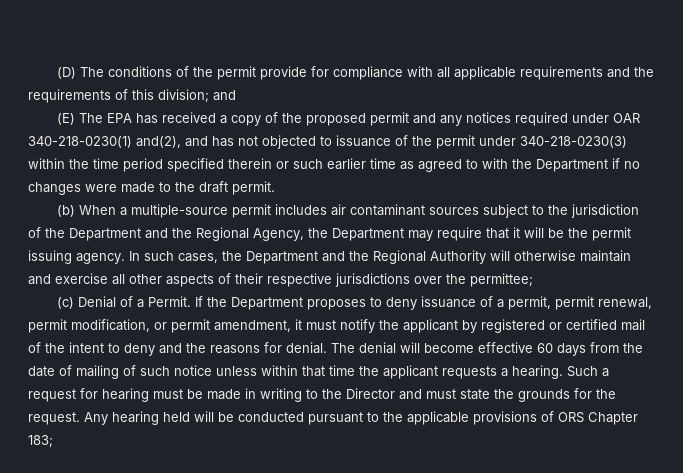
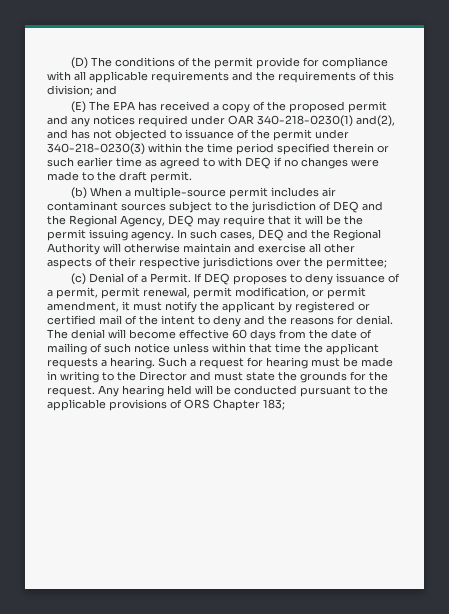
[512,159,608,172] the Department -> [245,157,271,169] DEQ
[45,228,141,241] the Department -> [333,201,359,213] DEQ
[308,228,404,241] the Department -> [168,215,194,227] DEQ
[222,251,318,264] the Department -> [258,229,284,241] DEQ
[207,297,304,310] the Department -> [203,273,230,285] DEQ

